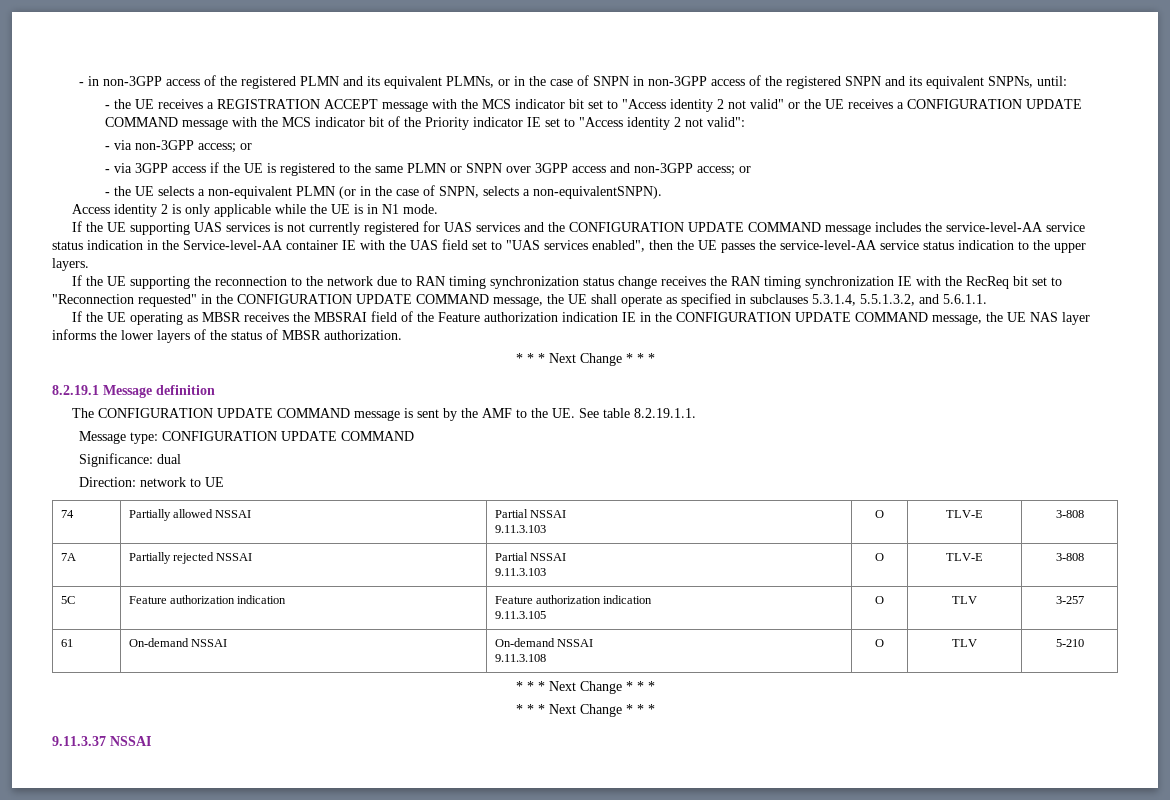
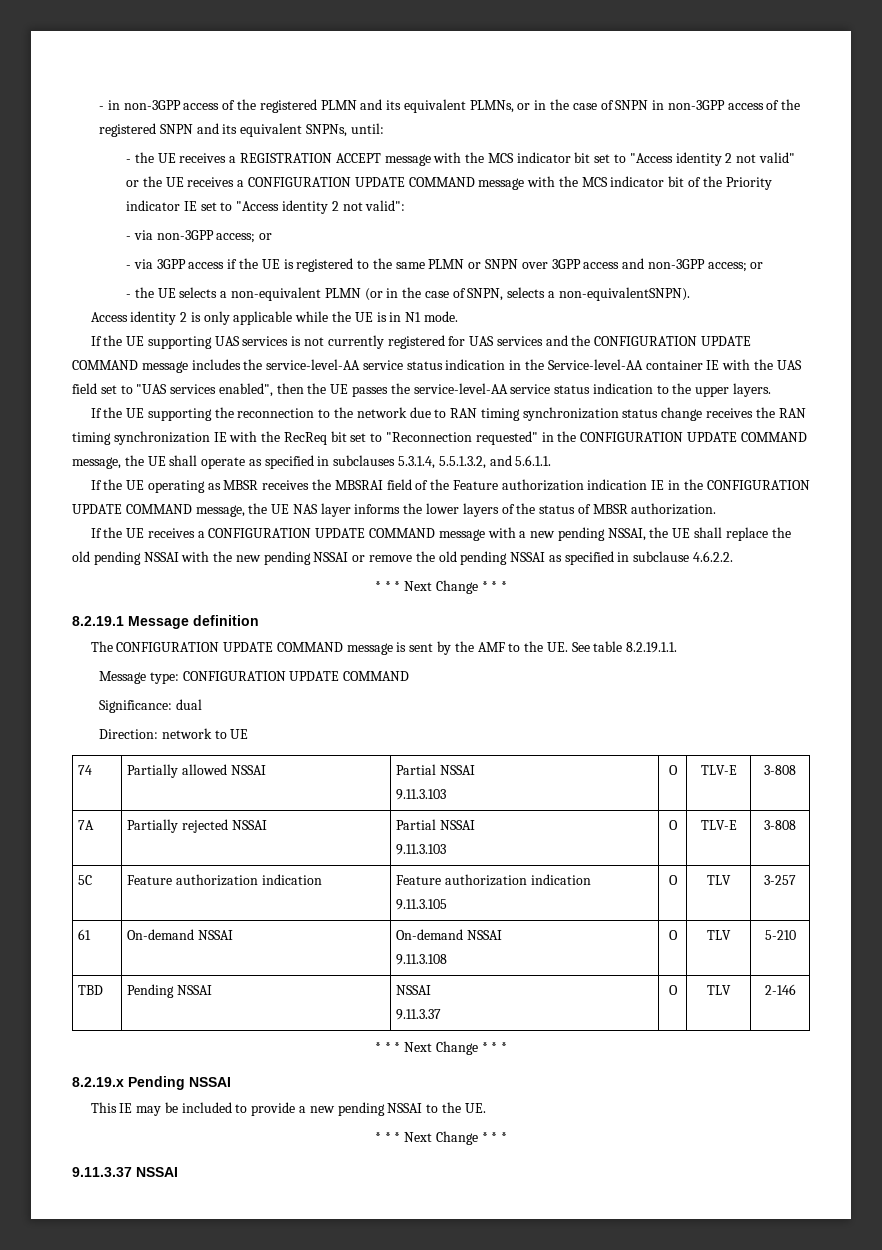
(402, 335) none -> [90,527,791,541] [72,551,734,565] // If the UE receives a CONFIGURATION UPDATE COMMAND message with a new pending NSSAI, the UE shall replace the old pending NSSAI with the new pending NSSAI or remove the old pending NSSAI as specified in subclause 4.6.2.2.
[515,681,655,694] // * * * Next Change * * * -> [78,985,104,995] [127,984,213,998] [396,985,432,995] [396,1009,442,1020] [668,985,678,995] [707,985,731,995] [764,984,796,995] [374,1041,508,1055] [72,1076,231,1090] [90,1102,486,1116] // TBD | Pending NSSAI | NSSAI // 9.11.3.37 | O | TLV | 2-146 // * * * Next Change * * * // 8.2.19.x Pending NSSAI // This IE may be included to provide a new pending NSSAI to the UE.

